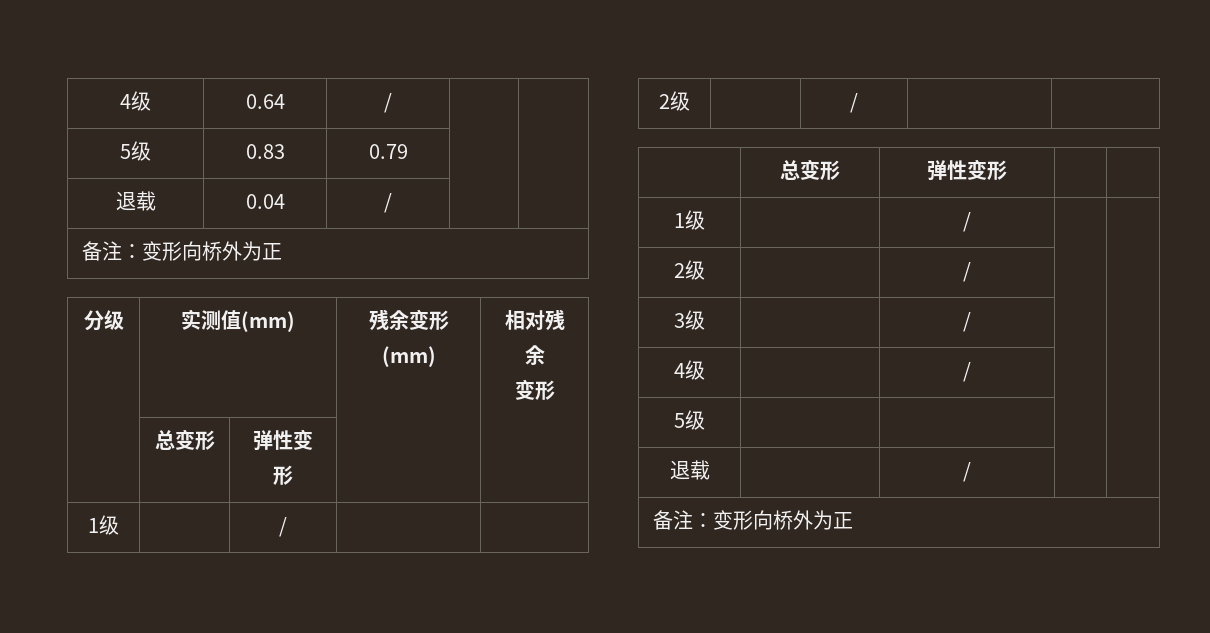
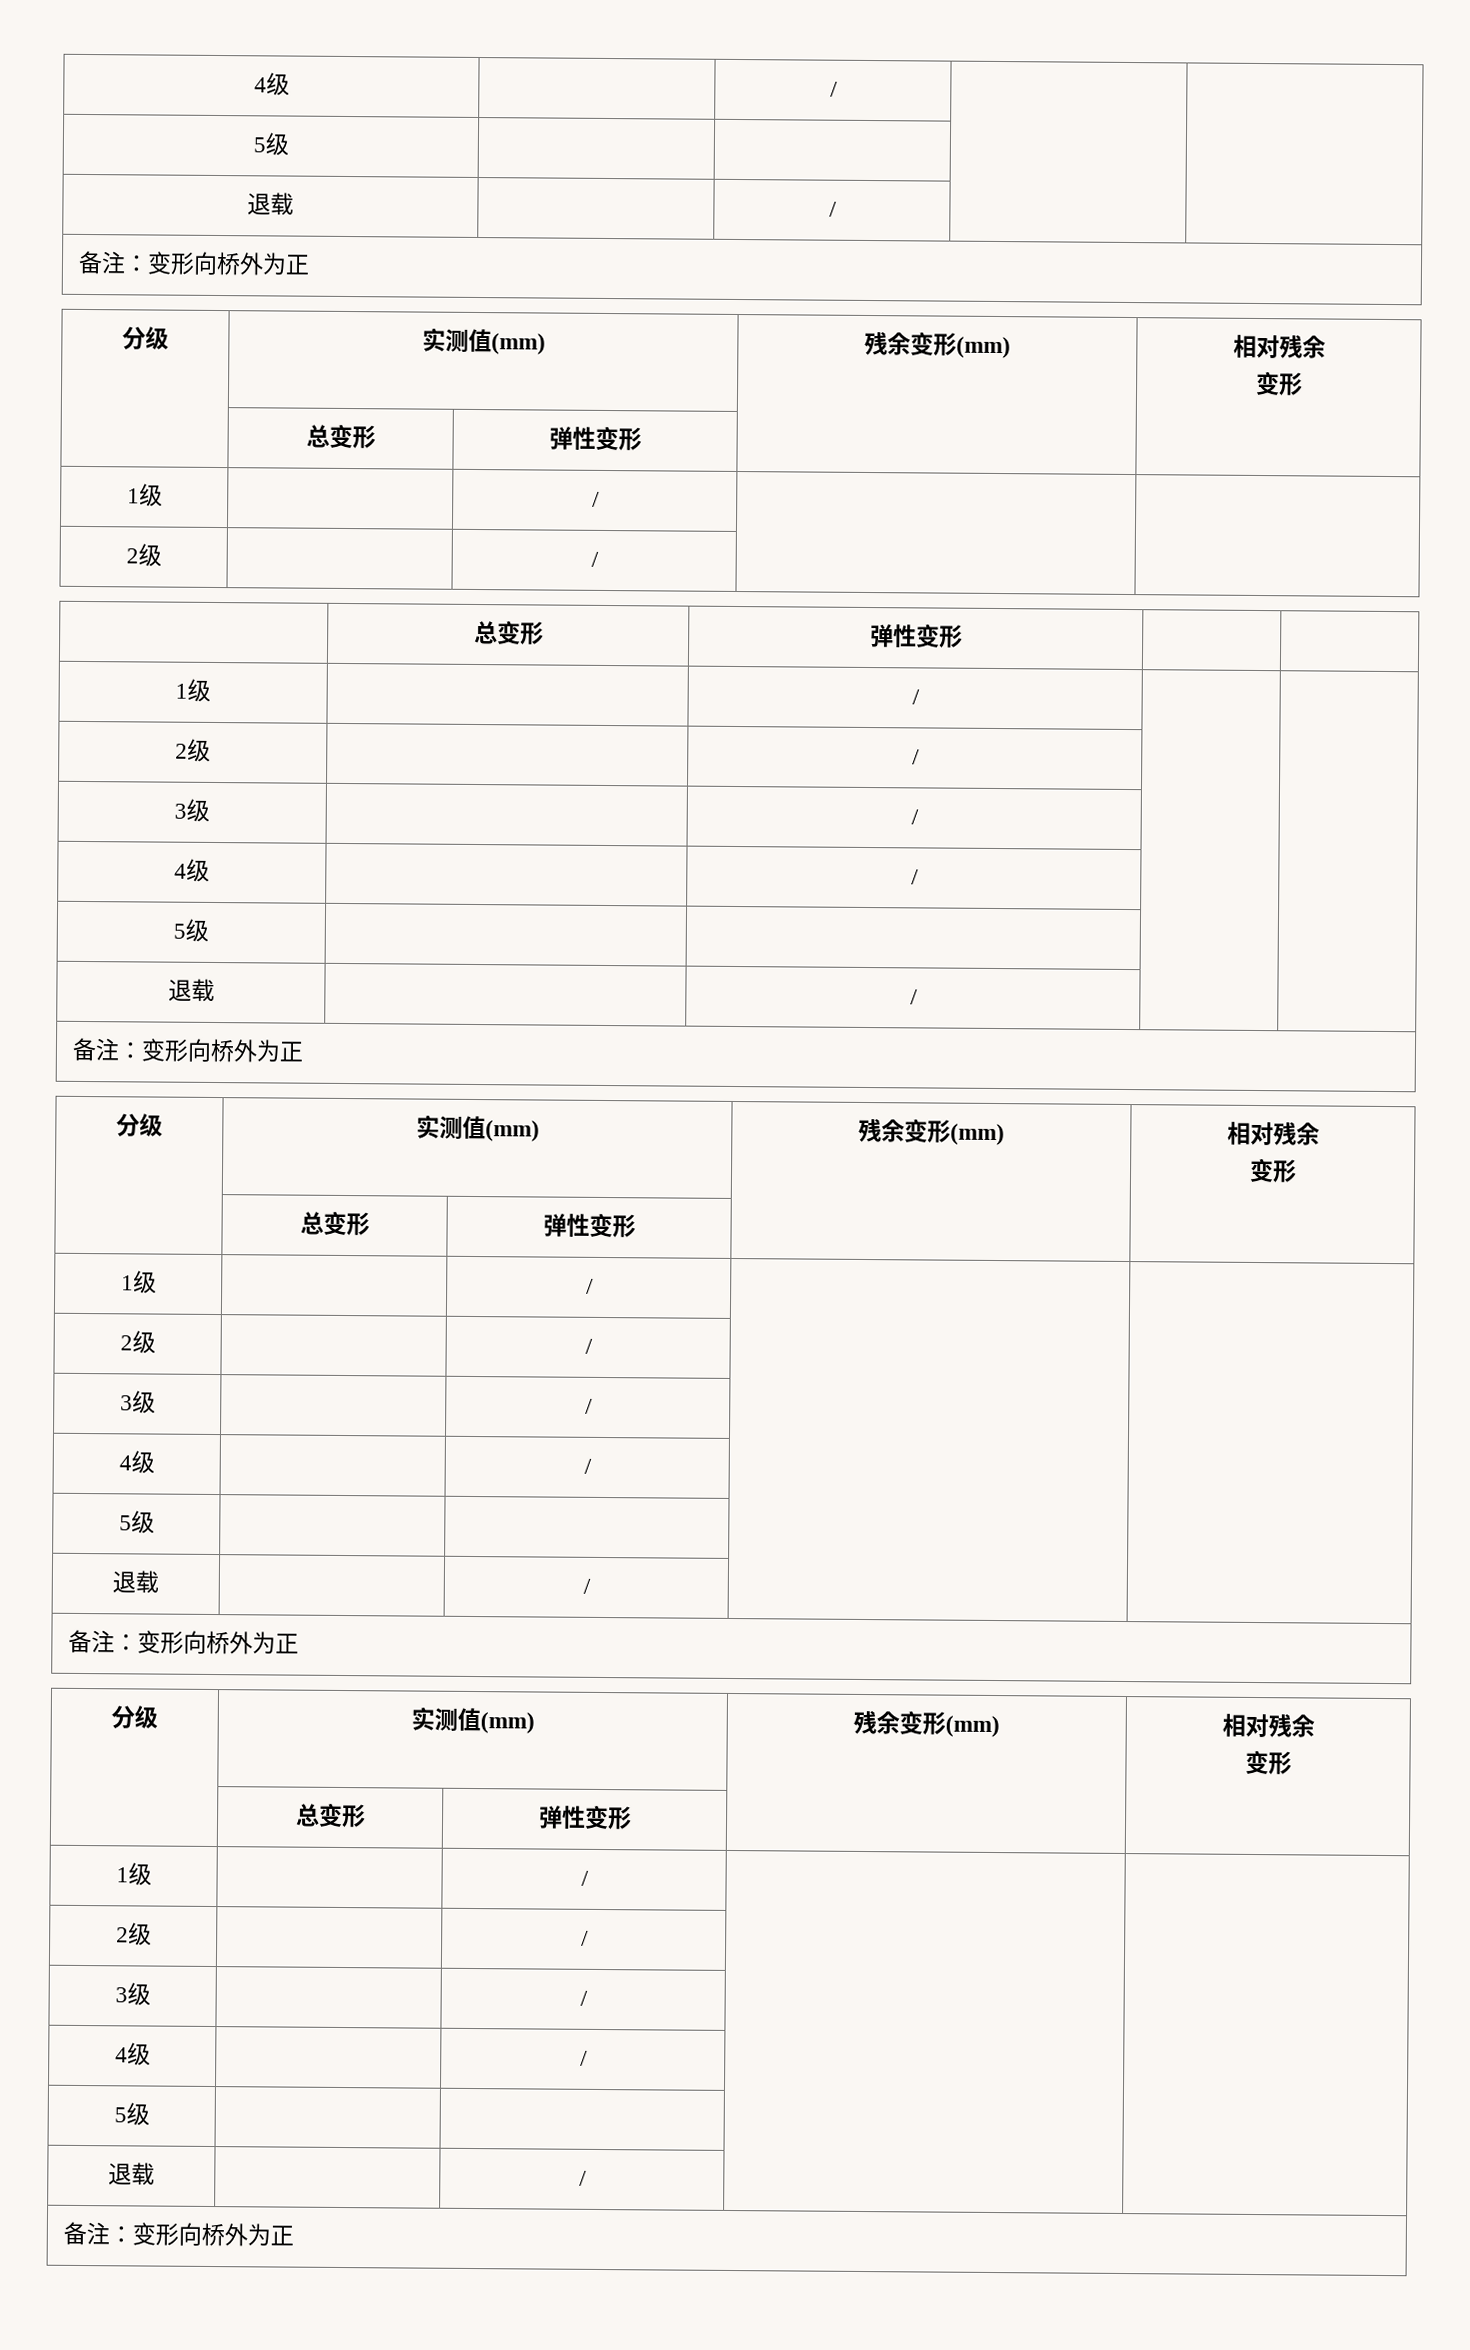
[120,91,151,111] [245,94,285,109] [384,93,392,113] [120,141,151,161] [245,144,285,159] [368,144,408,159] [115,191,156,211] [245,194,285,209] 4级 | 0.64 | / | | // 5级 | 0.83 | 0.79 | | // 退载 | 0.04 -> [253,72,290,96] [829,81,838,97] [252,132,289,156] [247,192,294,216] 4级 | | / | | // 5级 | | | | // 退载 |
(853, 520) none -> [116,1113,163,1137] [415,1114,540,1142] [857,1117,1005,1146] [1226,1121,1320,1146] [1248,1157,1297,1183] [299,1210,370,1236] [542,1212,636,1238] [120,1270,157,1294] [585,1278,594,1294] [119,1330,156,1354] [584,1338,593,1354] [119,1390,156,1414] [584,1398,593,1414] [118,1450,155,1474] [583,1458,592,1474] [118,1510,155,1534] [112,1570,159,1594] [582,1578,591,1594] [68,1629,300,1655] [111,1705,158,1729] [410,1706,535,1734] [852,1709,1000,1738] [1221,1713,1315,1738] [1244,1749,1292,1775] [294,1802,366,1828] [537,1804,632,1830] [115,1862,152,1886] [580,1870,589,1886] [115,1922,152,1946] [580,1930,589,1946] [114,1982,151,2006] [579,1990,588,2006] [114,2042,151,2066] [579,2050,588,2066] [113,2102,150,2126] [108,2162,155,2186] [578,2170,587,2186] [63,2221,295,2247] // 分级 | 实测值(mm) | 残余变形(mm) | 相对残余 // 变形 // | 总变形 | 弹性变形 | | // 1级 | | / | | // 2级 | | / | | // 3级 | | / | | // 4级 | | / | | // 5级 | | | | // 退载 | | / | | // 备注：变形向桥外为正 // 分级 | 实测值(mm) | 残余变形(mm) | 相对残余 // 变形 // | 总变形 | 弹性变形 | | // 1级 | | / | | // 2级 | | / | | // 3级 | | / | | // 4级 | | / | | // 5级 | | | | // 退载 | | / | | // 备注：变形向桥外为正

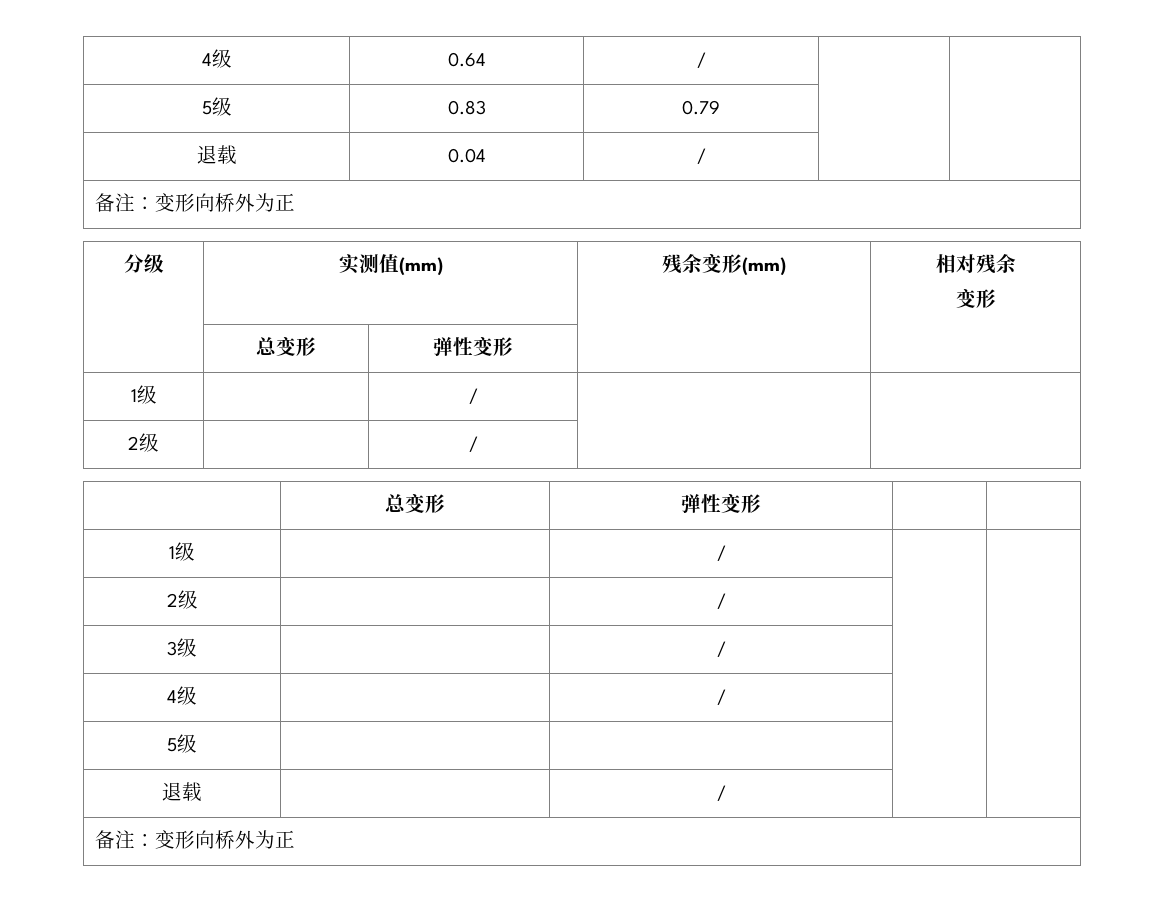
[253,72,290,96] [829,81,838,97] [252,132,289,156] [247,192,294,216] 4级 | | / | | // 5级 | | | | // 退载 | -> [201,49,232,68] [447,52,486,67] [696,52,706,68] [201,97,232,116] [447,100,486,115] [682,100,721,115] [196,145,237,165] [447,148,486,163] 4级 | 0.64 | / | | // 5级 | 0.83 | 0.79 | | // 退载 | 0.04
[116,1113,163,1137] [415,1114,540,1142] [857,1117,1005,1146] [1226,1121,1320,1146] [1248,1157,1297,1183] [299,1210,370,1236] [542,1212,636,1238] [120,1270,157,1294] [585,1278,594,1294] [119,1330,156,1354] [584,1338,593,1354] [119,1390,156,1414] [584,1398,593,1414] [118,1450,155,1474] [583,1458,592,1474] [118,1510,155,1534] [112,1570,159,1594] [582,1578,591,1594] [68,1629,300,1655] [111,1705,158,1729] [410,1706,535,1734] [852,1709,1000,1738] [1221,1713,1315,1738] [1244,1749,1292,1775] [294,1802,366,1828] [537,1804,632,1830] [115,1862,152,1886] [580,1870,589,1886] [115,1922,152,1946] [580,1930,589,1946] [114,1982,151,2006] [579,1990,588,2006] [114,2042,151,2066] [579,2050,588,2066] [113,2102,150,2126] [108,2162,155,2186] [578,2170,587,2186] [63,2221,295,2247] // 分级 | 实测值(mm) | 残余变形(mm) | 相对残余 // 变形 // | 总变形 | 弹性变形 | | // 1级 | | / | | // 2级 | | / | | // 3级 | | / | | // 4级 | | / | | // 5级 | | | | // 退载 | | / | | // 备注：变形向桥外为正 // 分级 | 实测值(mm) | 残余变形(mm) | 相对残余 // 变形 // | 总变形 | 弹性变形 | | // 1级 | | / | | // 2级 | | / | | // 3级 | | / | | // 4级 | | / | | // 5级 | | | | // 退载 | | / | | // 备注：变形向桥外为正 -> (296, 839) none

